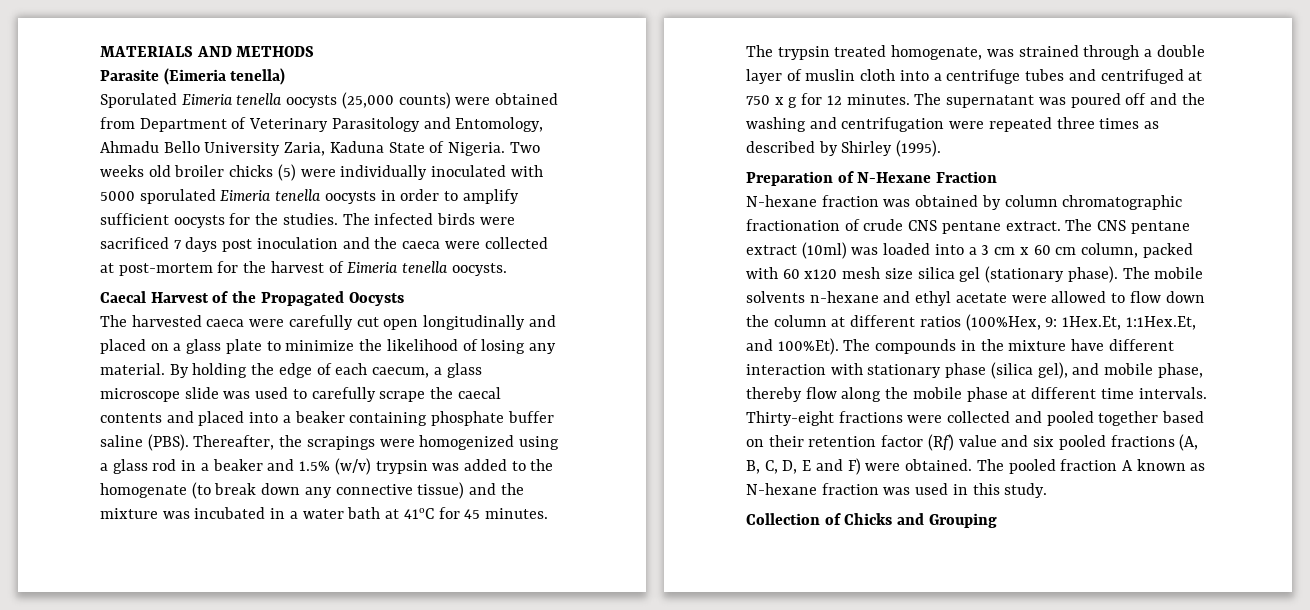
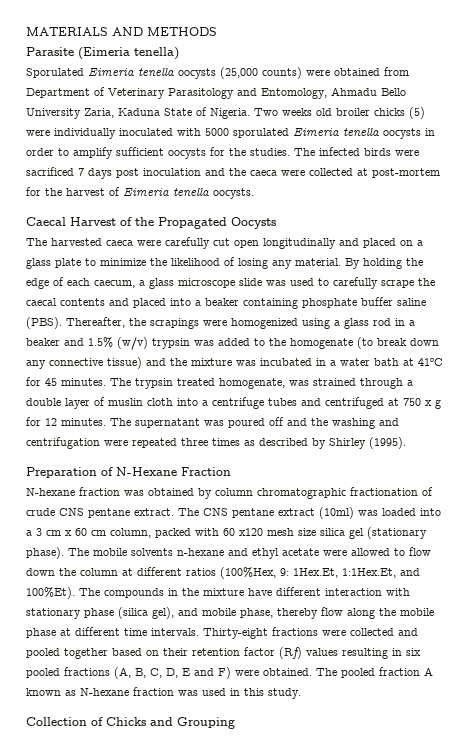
[958,435,1029,447] value and -> [306,648,402,659] values resulting in

